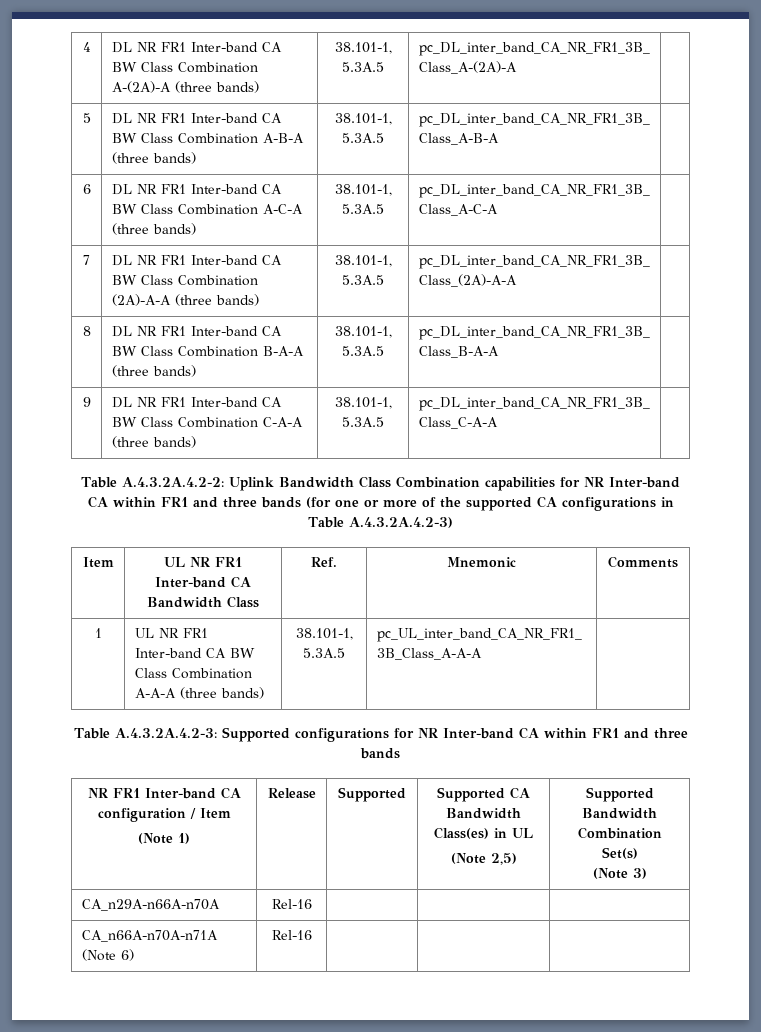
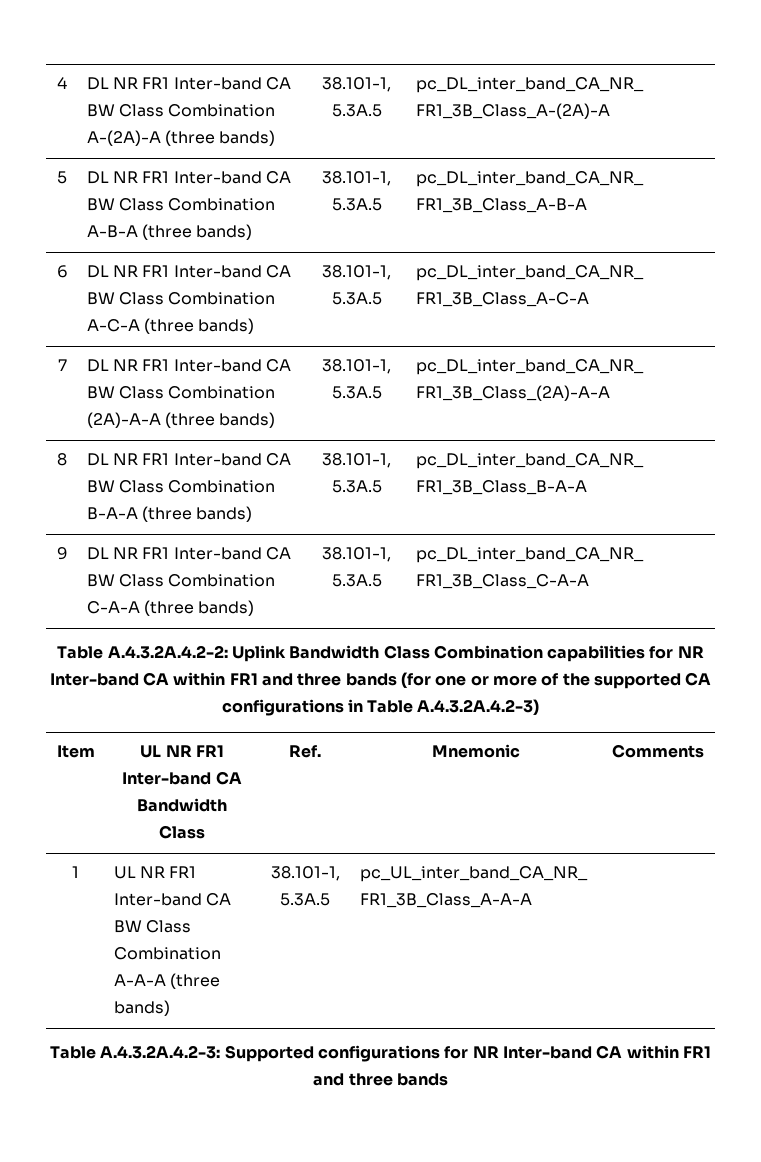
[87,787,241,799] [97,808,231,822] [138,833,190,844] [267,788,316,799] [338,787,406,802] [437,787,530,802] [446,808,521,819] [434,827,533,839] [450,853,517,865] [585,787,654,802] [582,808,657,819] [577,827,662,839] [601,847,638,859] [592,868,647,879] [81,899,220,911] [271,899,312,909] [81,930,218,942] [81,949,134,961] [271,930,312,940] // NR FR1 Inter-band CA configuration / Item // (Note 1) | Release | Supported | Supported CA Bandwidth Class(es) in UL // (Note 2,5) | Supported Bandwidth Combination Set(s) // (Note 3) // CA_n29A-n66A-n70A | Rel-16 | | | // CA_n66A-n70A-n71A (Note 6) | Rel-16 | | | -> (448, 1079) none

